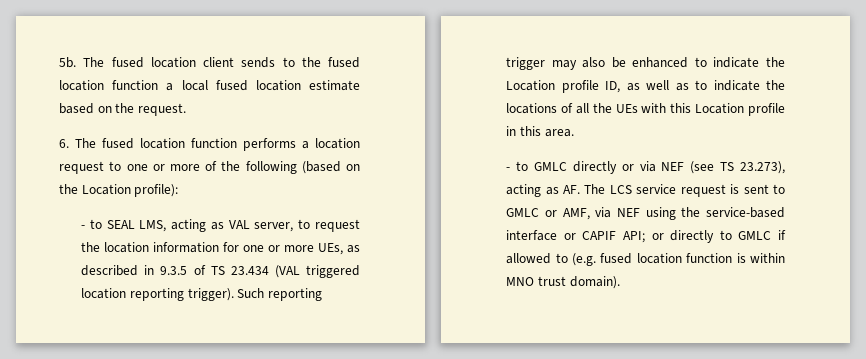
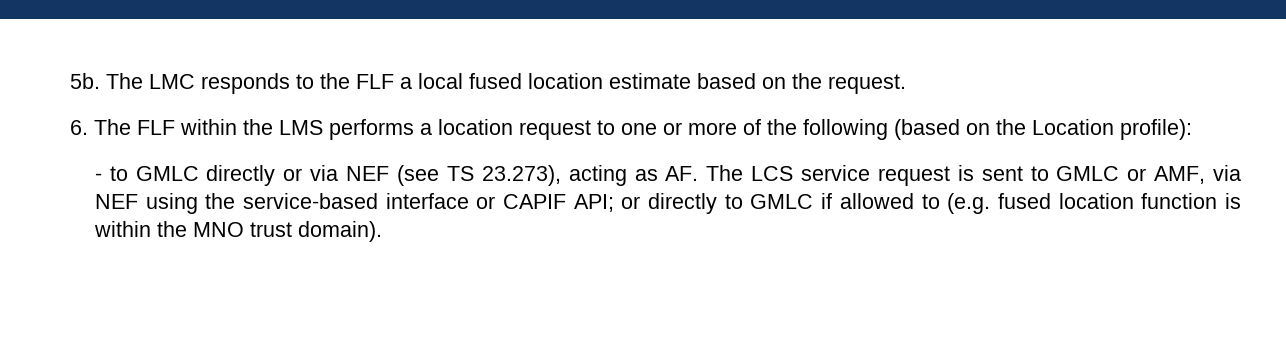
[111,57,360,68] [59,80,159,91] fused location client sends to the fused location function -> [148,73,394,94] LMC responds to the FLF
[102,138,238,149] fused location function -> [136,119,323,135] FLF within the LMS
[81,219,360,232] [81,242,360,255] [81,265,361,278] [81,288,322,301] [506,57,785,70] [506,80,785,93] [506,103,785,116] [506,126,574,137] // - to SEAL LMS, acting as VAL server, to request the location information for one or more UEs, as described in 9.3.5 of TS 23.434 (VAL triggered location reporting trigger). Such reporting trigger may also be enhanced to indicate the Location profile ID, as well as to indicate the locations of all the UEs with this Location profile in this area. -> (1192, 129) none
(785, 258) none -> [156,221,187,237] the

